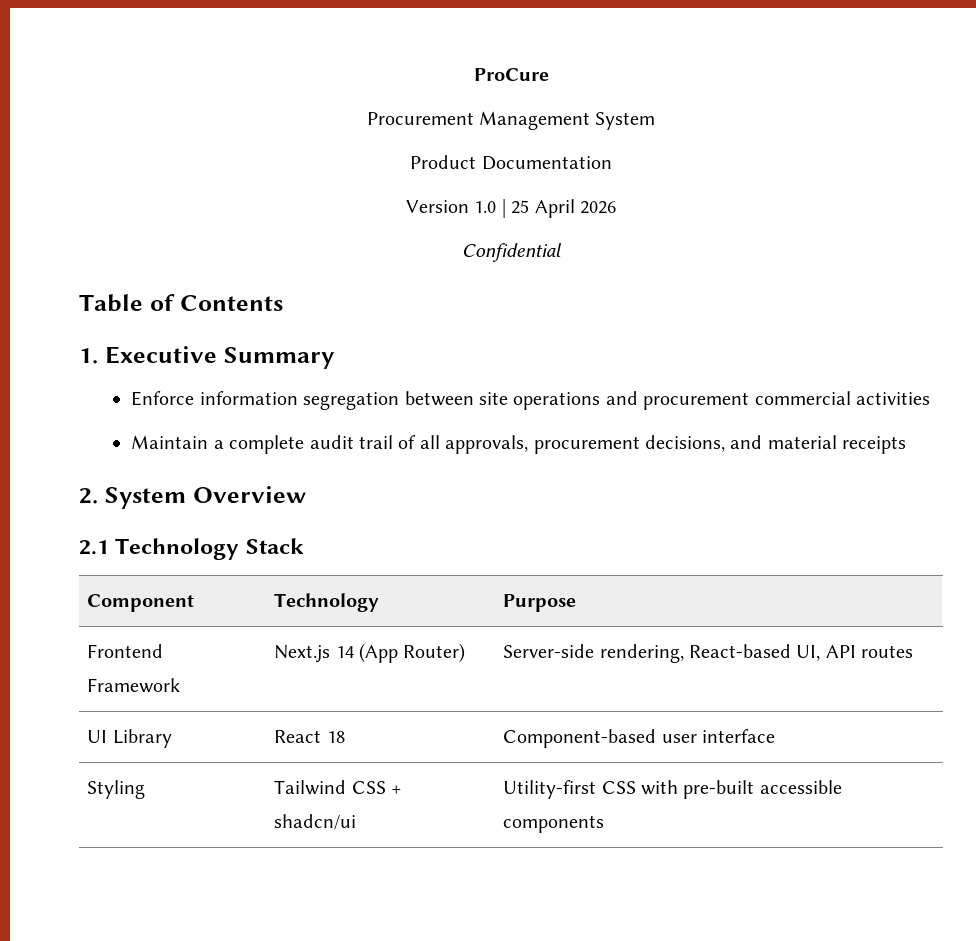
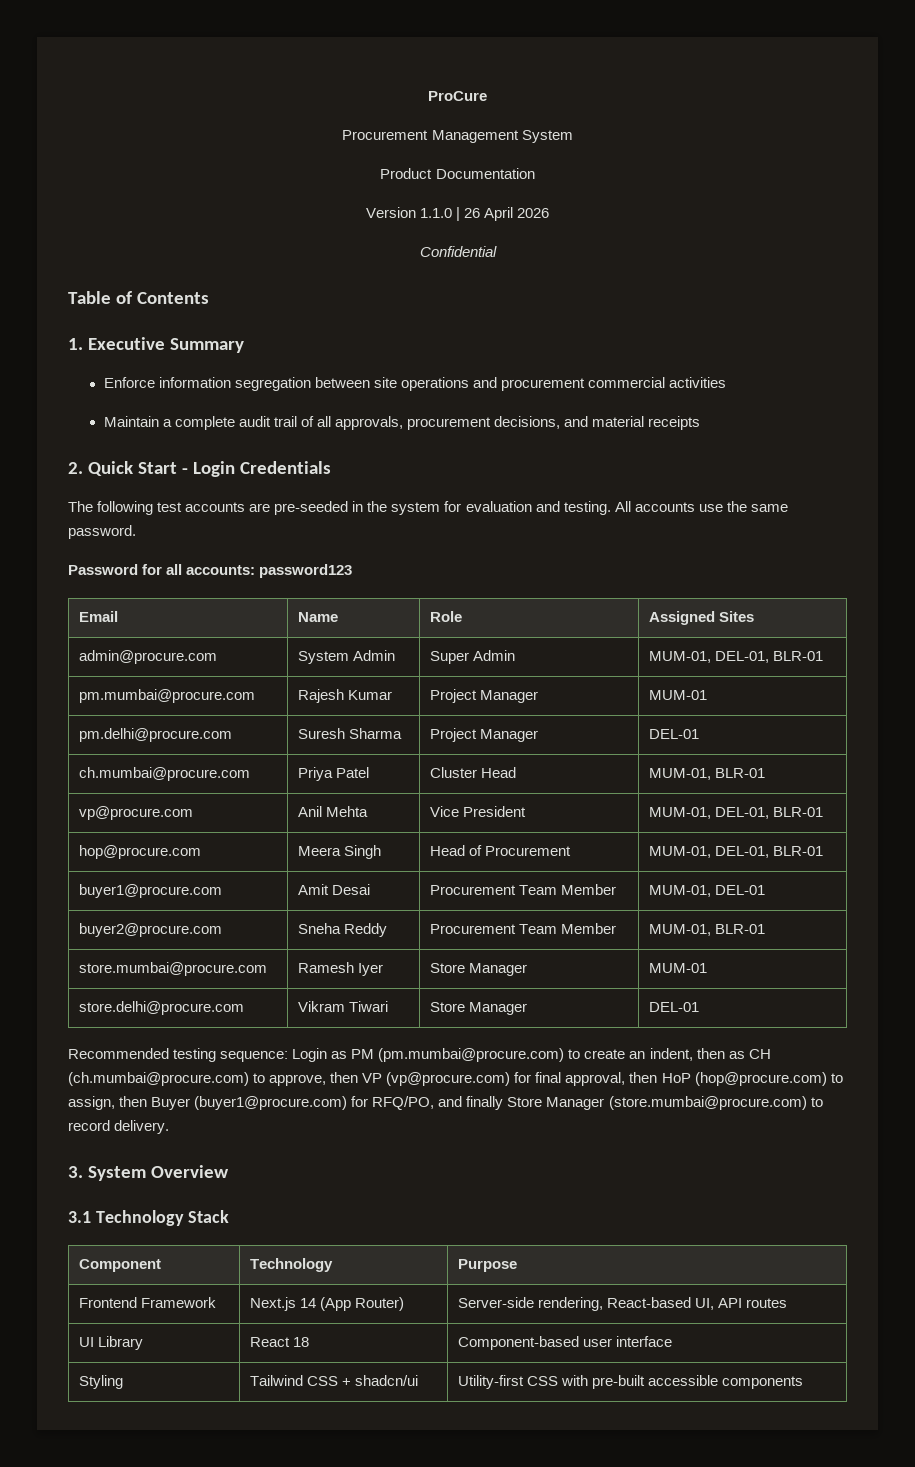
[474,199,530,218] 1.0 | 25 -> [419,207,481,221] 1.1.0 | 26
(98, 496) none -> [87,461,331,477] [68,501,788,515] [68,525,136,539] [68,564,353,578] [79,611,119,622] [298,612,339,622] [430,611,463,622] [649,611,755,625] [79,650,218,664] [298,650,396,664] [430,650,516,664] [649,651,824,663] [79,689,256,703] [298,689,393,703] [430,689,539,703] [649,690,708,700] [79,728,233,742] [298,728,403,739] [430,728,539,742] [649,729,700,739] [79,767,251,781] [298,767,370,781] [430,767,517,778] [649,768,766,780] [79,806,194,820] [298,806,369,817] [430,806,527,817] [649,807,824,819] [79,845,202,859] [298,845,382,859] [430,845,572,856] [649,846,824,858] [79,884,223,898] [298,884,371,895] [430,884,617,895] [649,885,766,897] [79,923,223,937] [298,923,388,937] [430,923,617,934] [649,924,766,936] [79,962,268,976] [298,962,384,976] [430,963,528,976] [649,963,708,973] [79,1001,245,1015] [298,1001,389,1012] [430,1002,528,1015] [649,1002,700,1012] [68,1048,771,1062] [68,1072,843,1086] [68,1096,823,1110] [68,1120,170,1134] [68,1166,83,1178] Quick Start - Login Credentials // The following test accounts are pre-seeded in the system for evaluation and testing. All accounts use the same password. // Password for all accounts: password123 // Email | Name | Role | Assigned Sites // admin@procure.com | System Admin | Super Admin | MUM-01, DEL-01, BLR-01 // pm.mumbai@procure.com | Rajesh Kumar | Project Manager | MUM-01 // pm.delhi@procure.com | Suresh Sharma | Project Manager | DEL-01 // ch.mumbai@procure.com | Priya Patel | Cluster Head | MUM-01, BLR-01 // vp@procure.com | Anil Mehta | Vice President | MUM-01, DEL-01, BLR-01 // hop@procure.com | Meera Singh | Head of Procurement | MUM-01, DEL-01, BLR-01 // buyer1@procure.com | Amit Desai | Procurement Team Member | MUM-01, DEL-01 // buyer2@procure.com | Sneha Reddy | Procurement Team Member | MUM-01, BLR-01 // store.mumbai@procure.com | Ramesh Iyer | Store Manager | MUM-01 // store.delhi@procure.com | Vikram Tiwari | Store Manager | DEL-01 // Recommended testing sequence: Login as PM (pm.mumbai@procure.com) to create an indent, then as CH (ch.mumbai@procure.com) to approve, then VP (vp@procure.com) for final approval, then HoP (hop@procure.com) to assign, then Buyer (buyer1@procure.com) for RFQ/PO, and finally Store Manager (store.mumbai@procure.com) to record delivery. // 3.
[79,540,109,555] 2.1 -> [68,1211,91,1223] 3.1

